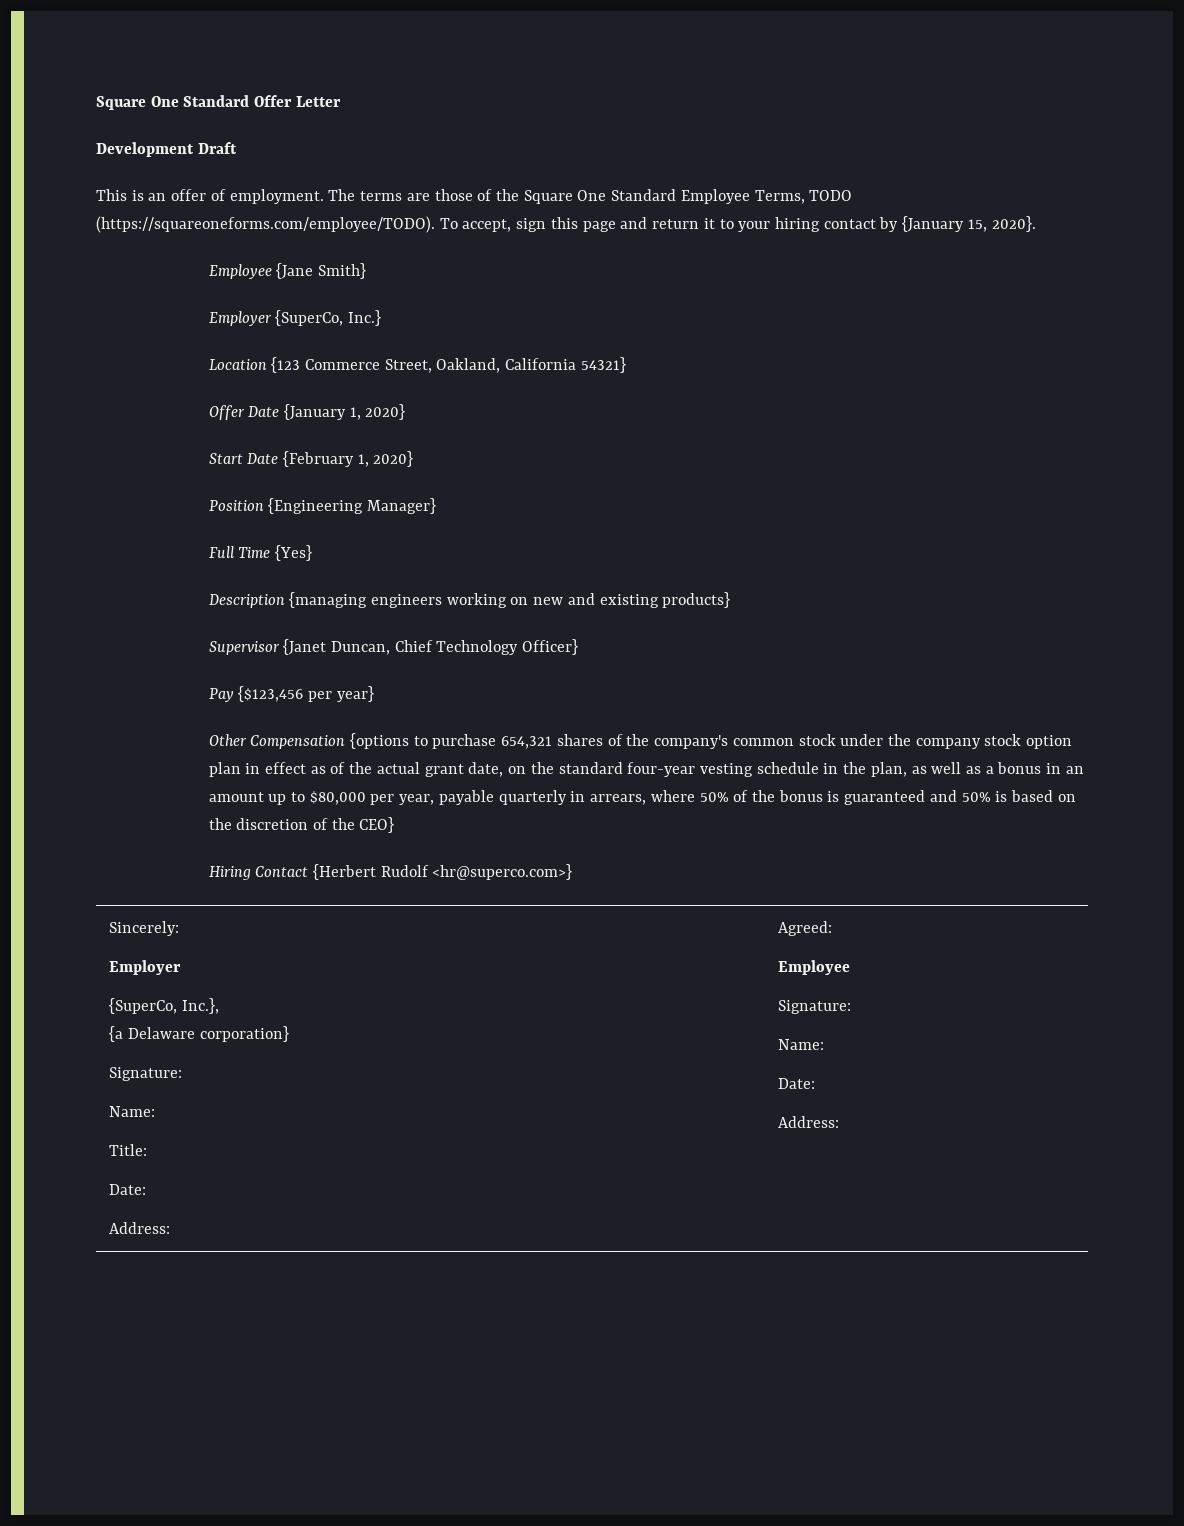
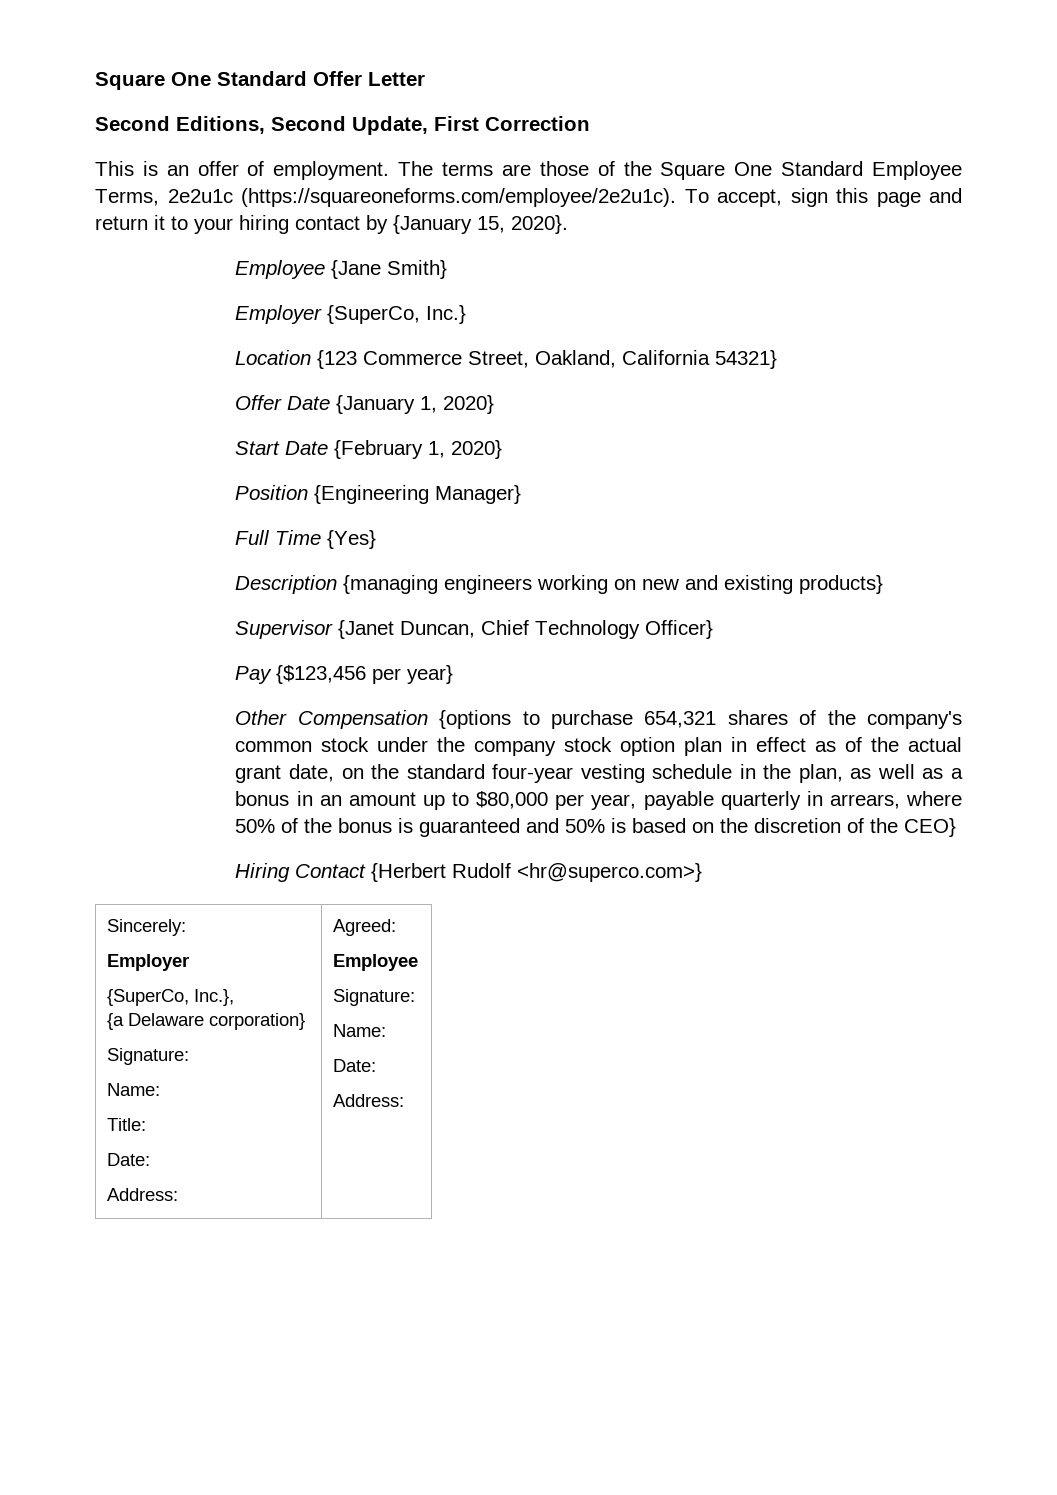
[96,142,237,157] Development Draft -> [95,116,590,135] Second Editions, Second Update, First Correction
[809,190,853,201] [96,216,435,233] TODO (https://squareoneforms.com/employee/TODO). -> [167,188,676,207] 2e2u1c (https://squareoneforms.com/employee/2e2u1c).

